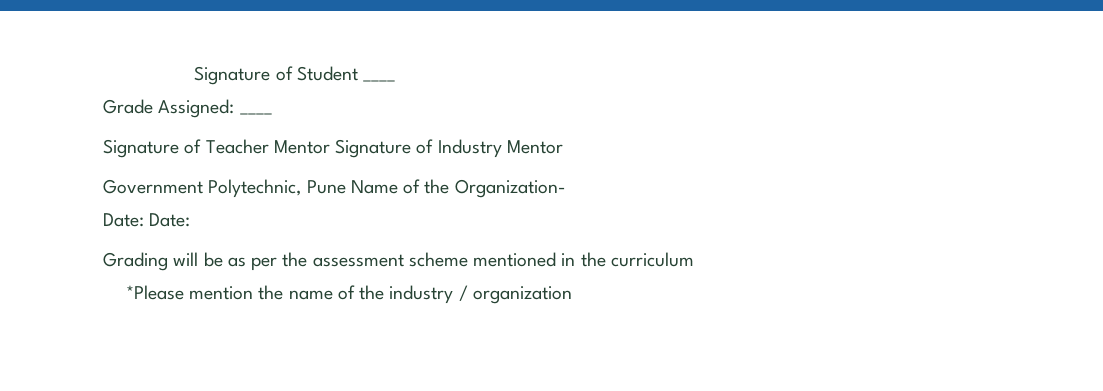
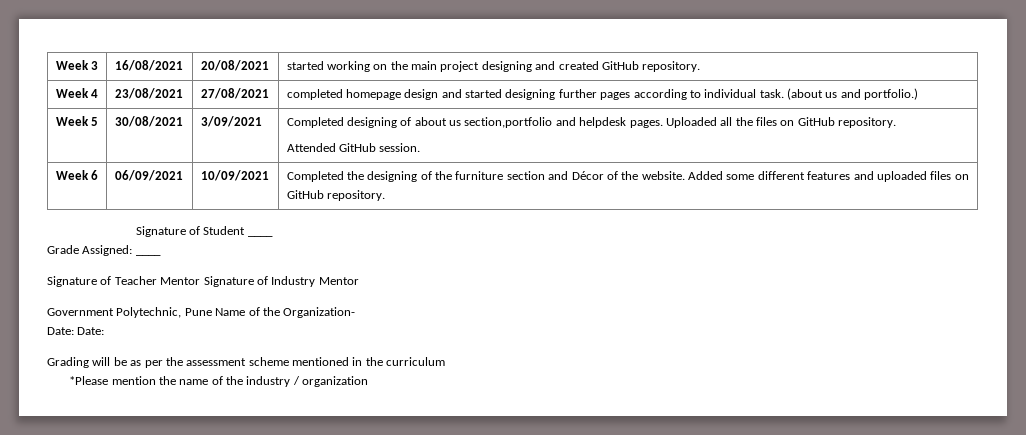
(194, 75) none -> [55,60,98,70] [114,60,183,71] [200,60,269,71] [286,61,701,72] [55,88,98,98] [114,88,183,99] [200,88,269,99] [286,88,919,100] [55,116,98,126] [114,116,183,127] [200,116,262,127] [286,117,897,128] [286,143,421,152] [55,170,98,180] [114,170,183,181] [200,170,269,181] [286,171,969,182] [286,190,385,201] Week 3 | 16/08/2021 | 20/08/2021 | started working on the main project designing and created GitHub repository. // Week 4 | 23/08/2021 | 27/08/2021 | completed homepage design and started designing further pages according to individual task. (about us and portfolio.) // Week 5 | 30/08/2021 | 3/09/2021 | Completed designing of about us section,portfolio and helpdesk pages. Uploaded all the files on GitHub repository. // Attended GitHub session. // Week 6 | 06/09/2021 | 10/09/2021 | Completed the designing of the furniture section and Décor of the website. Added some different features and uploaded files on GitHub repository. //

